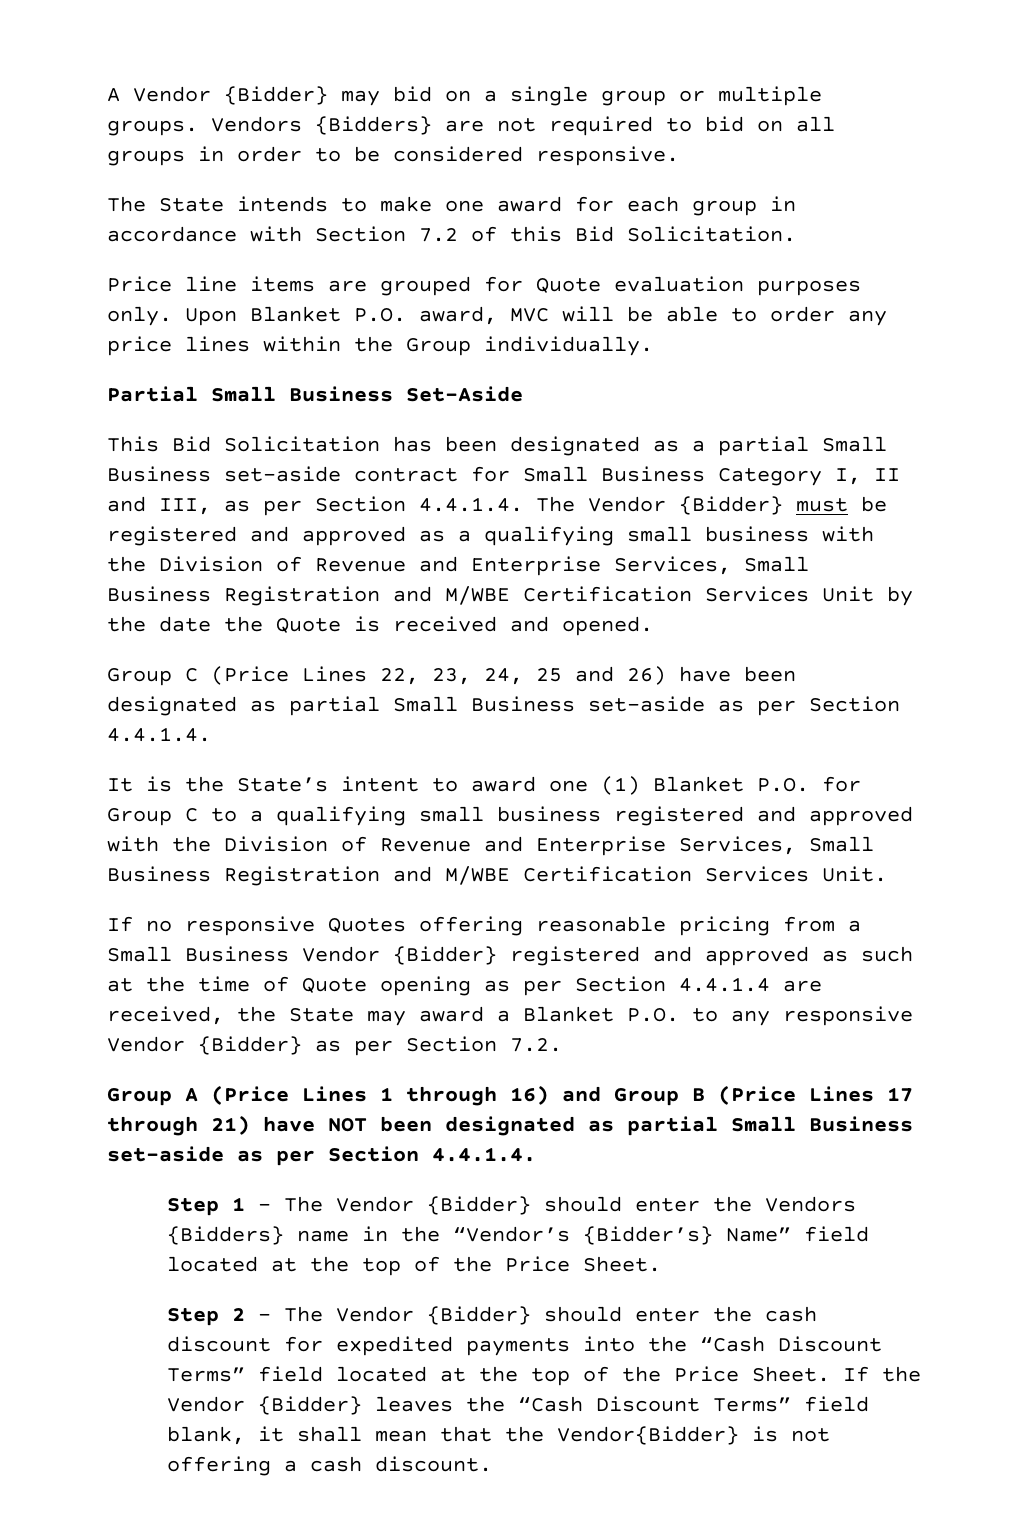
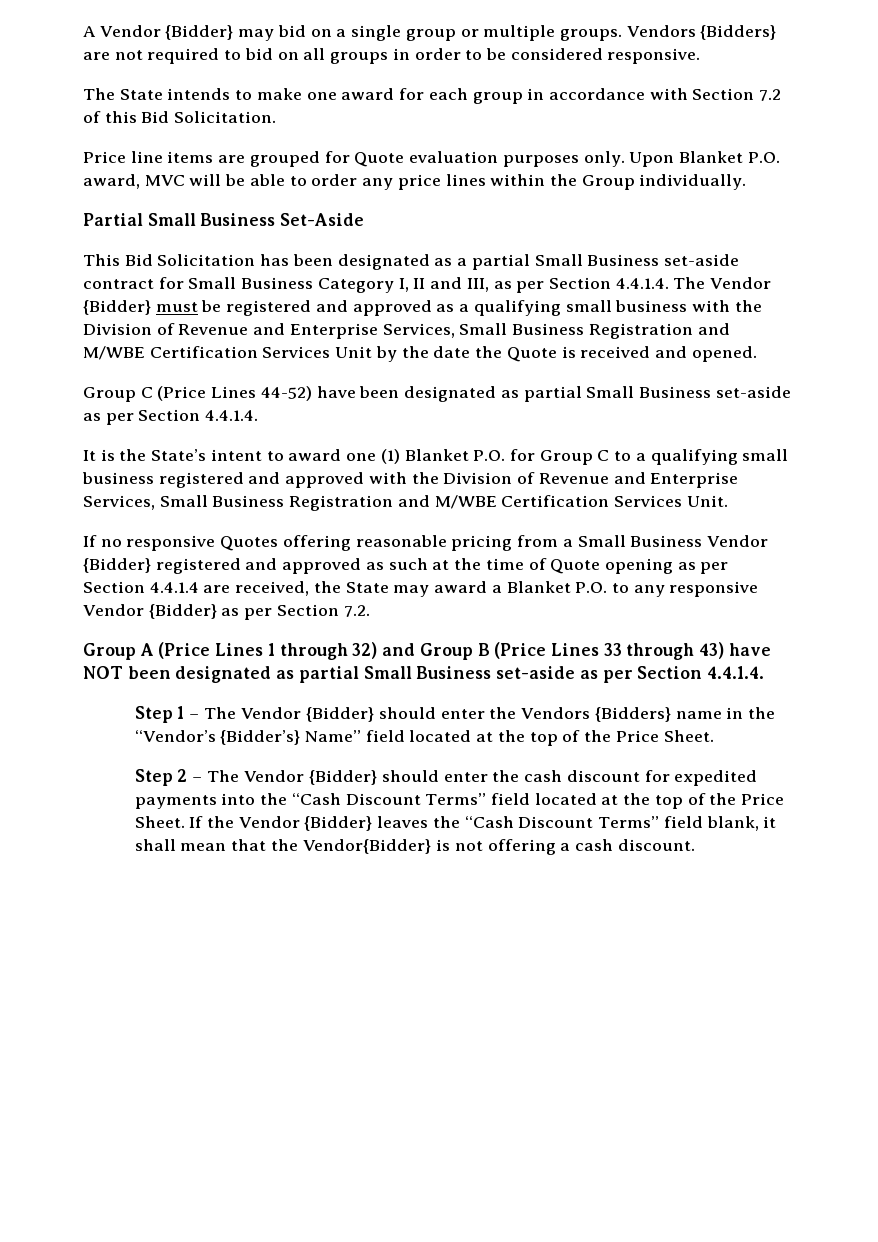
[380,666,666,685] 22, 23, 24, 25 and 26) -> [260,386,312,401] 44-52)
[510,1085,549,1105] 16) -> [352,642,378,659] 32)
[887,1087,913,1102] [107,1115,250,1136] 17 through 21) -> [603,642,725,660] 33 through 43)

